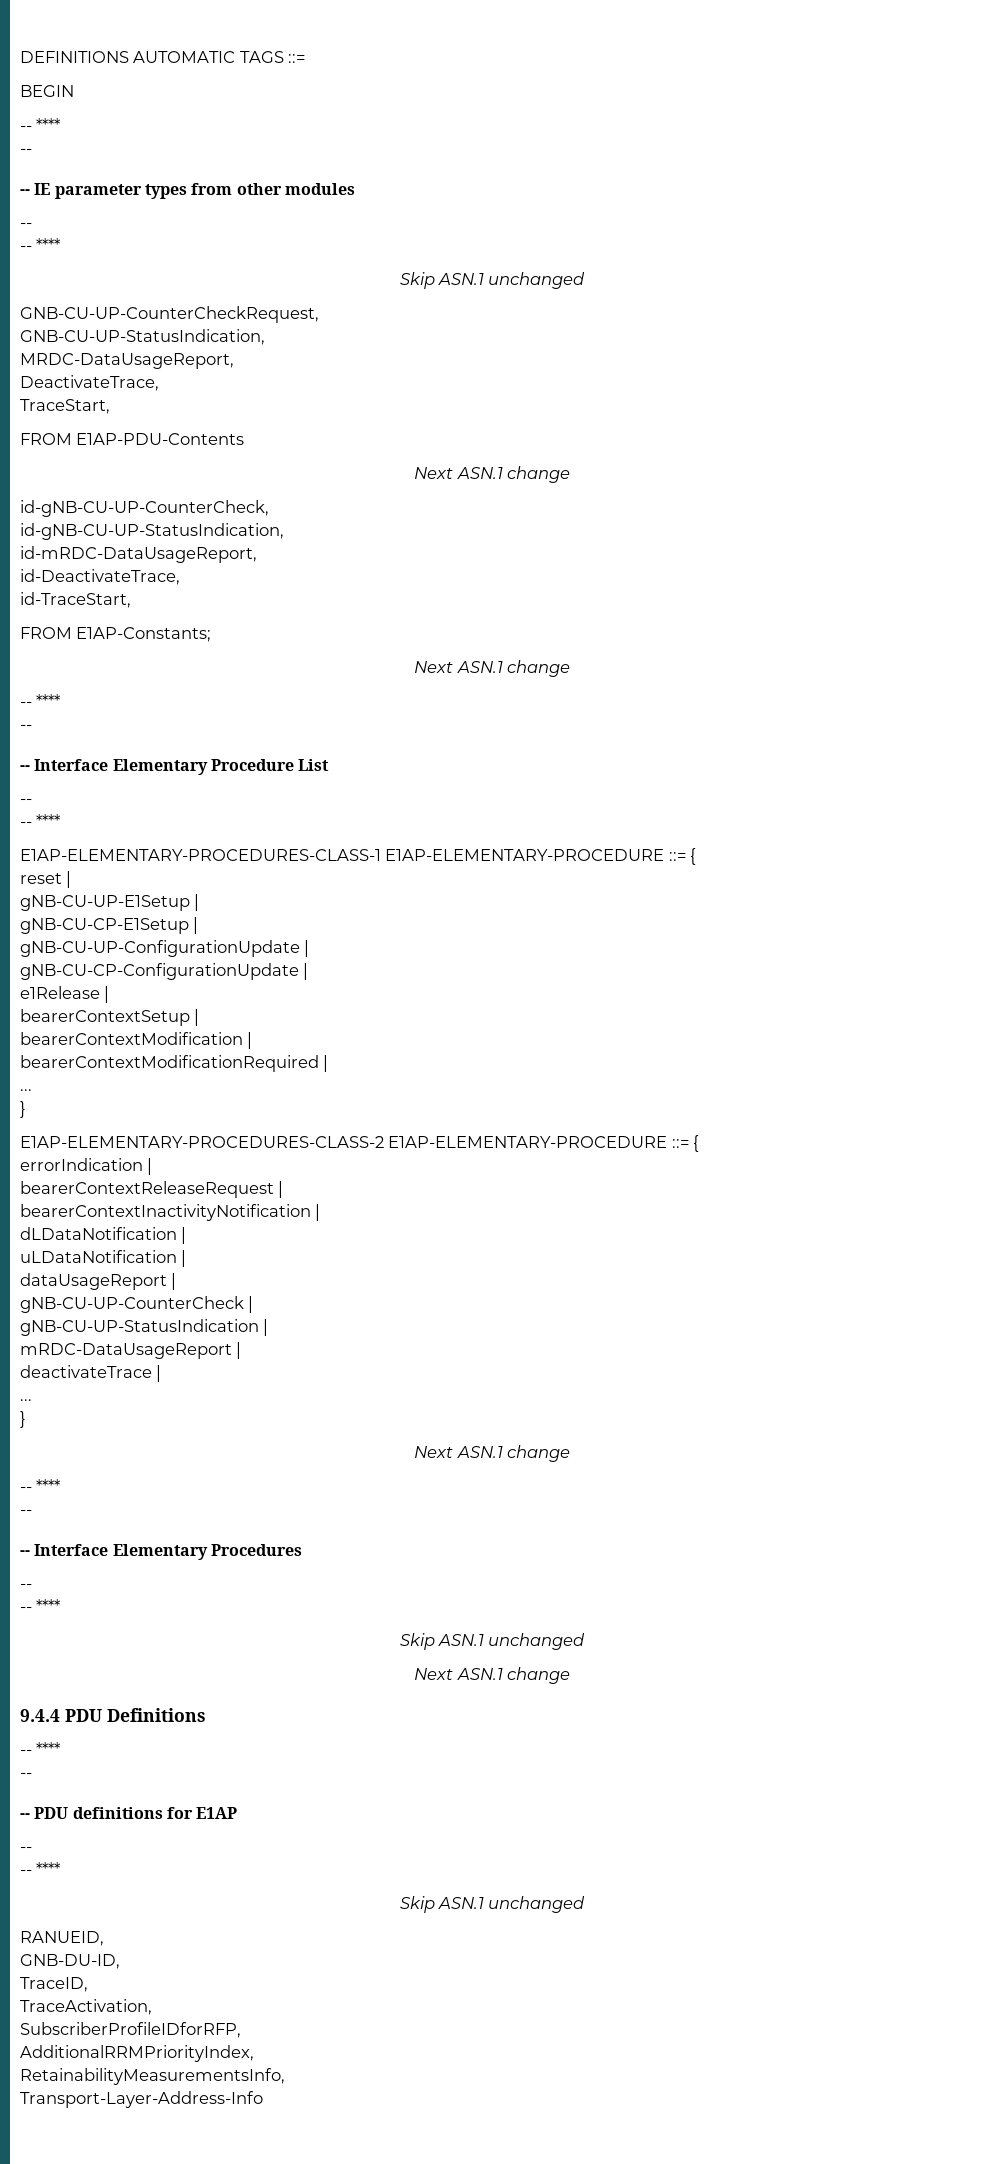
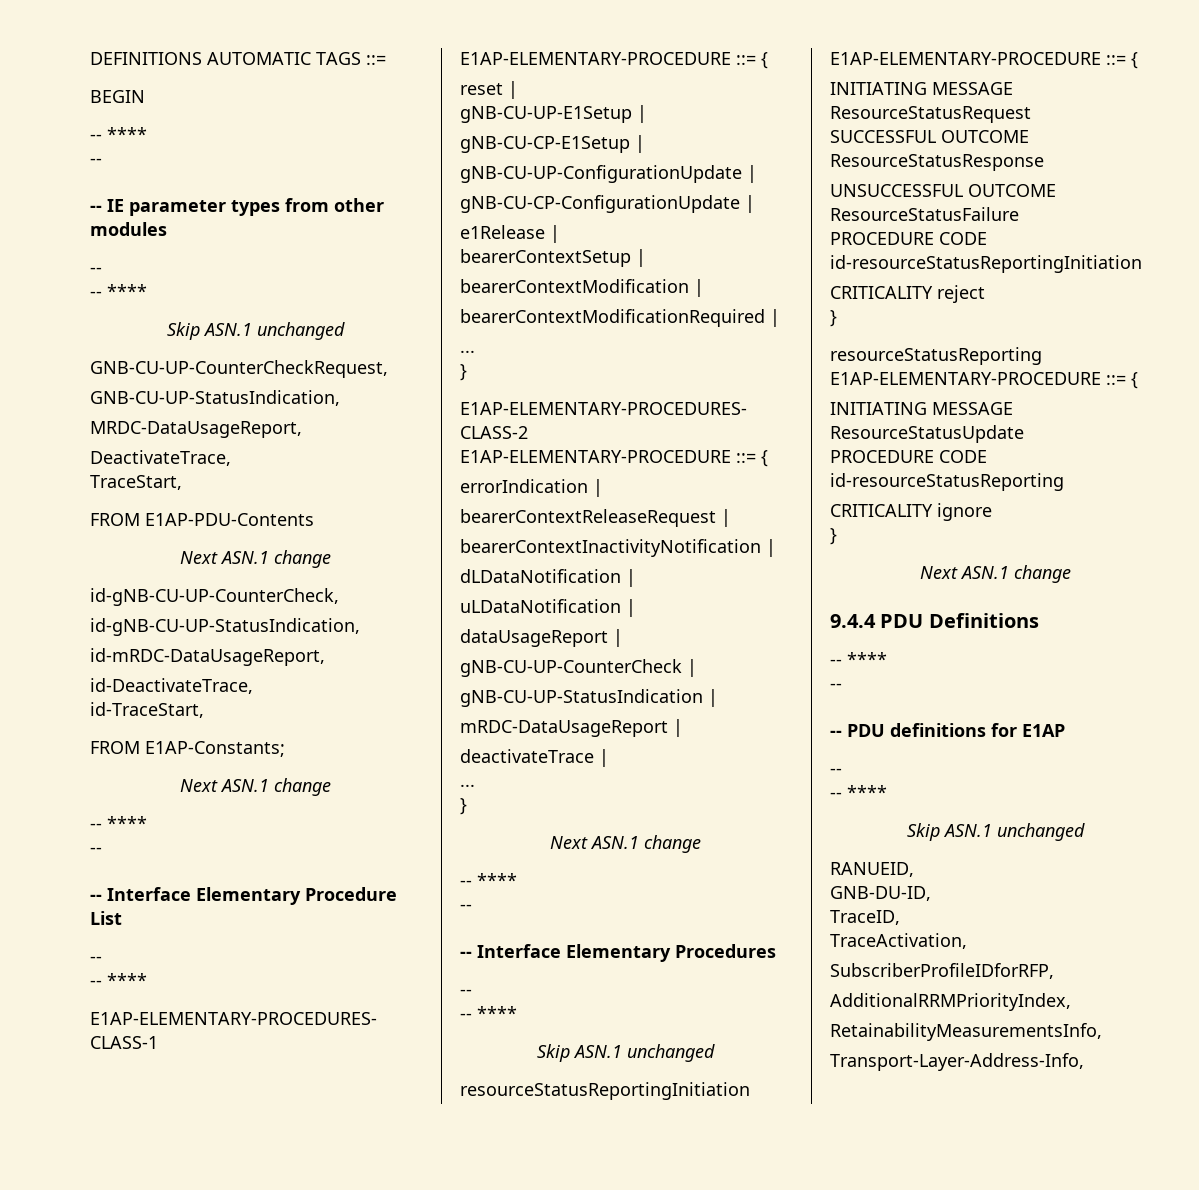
(586, 1641) none -> [460,1082,750,1100] [830,52,1138,69] [830,82,1013,95] [830,106,1031,123] [830,130,1029,143] [830,154,1044,171] [830,184,1056,197] [830,207,1019,221] [830,232,987,245] [830,255,1142,273] [830,285,985,303] [830,310,837,327] [830,347,1042,365] [830,372,1138,389] [830,402,1013,415] [830,425,1024,443] [830,450,987,463] [830,473,1064,491] [830,503,992,521] [830,528,837,545] // resourceStatusReportingInitiation E1AP-ELEMENTARY-PROCEDURE ::= { // INITIATING MESSAGE ResourceStatusRequest // SUCCESSFUL OUTCOME ResourceStatusResponse // UNSUCCESSFUL OUTCOME ResourceStatusFailure // PROCEDURE CODE id-resourceStatusReportingInitiation // CRITICALITY reject // } // resourceStatusReporting E1AP-ELEMENTARY-PROCEDURE ::= { // INITIATING MESSAGE ResourceStatusUpdate // PROCEDURE CODE id-resourceStatusReporting // CRITICALITY ignore // }
[20,2091,263,2108] Transport-Layer-Address-Info -> [830,1053,1084,1071] Transport-Layer-Address-Info,

